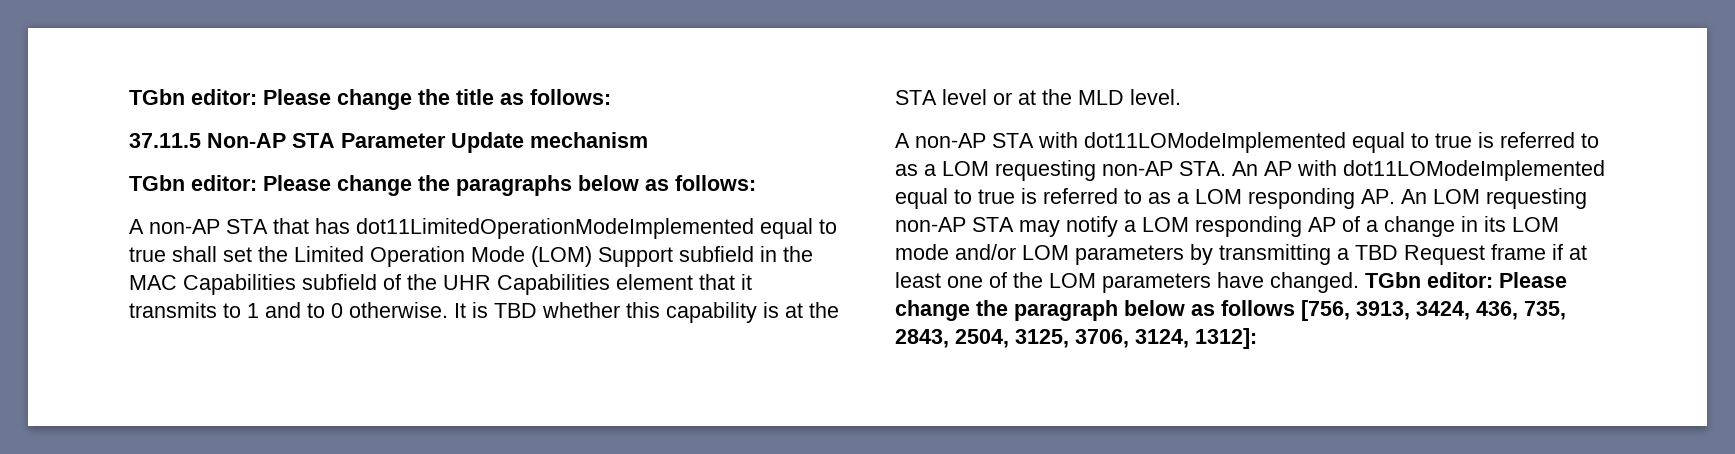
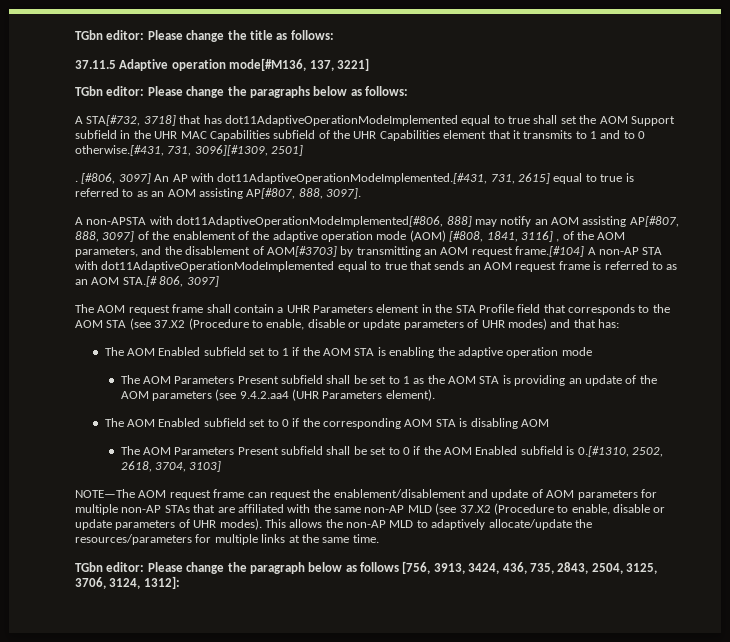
[207,132,648,153] Non-AP STA Parameter Update mechanism -> [119,58,369,71] Adaptive operation mode[#M136, 137, 3221]
[149,219,268,234] non-AP STA -> [86,115,176,126] STA[#732, 3718]
[356,218,754,239] dot11LimitedOperationModeImplemented -> [224,115,458,126] dot11AdaptiveOperationModeImplemented
[294,246,592,267] Limited Operation Mode (LOM) -> [599,116,628,124] AOM
(813, 254) none -> [154,131,178,139] UHR
[349,302,839,323] [895,89,1181,105] [895,132,1599,153] [895,160,1605,181] [895,188,1587,209] [895,216,1559,237] [895,244,1587,265] [895,272,1359,293] otherwise. It is TBD whether this capability is at the STA level or at the MLD level. // A non-AP STA with dot11LOModeImplemented equal to true is referred to as a LOM requesting non-AP STA. An AP with dot11LOModeImplemented equal to true is referred to as a LOM responding AP. An LOM requesting non-AP STA may notify a LOM responding AP of a change in its LOM mode and/or LOM parameters by transmitting a TBD Request frame if at least one of the LOM parameters have changed. -> [75,145,304,156] [75,173,634,184] [75,188,361,199] [75,216,679,227] [75,230,626,242] [75,246,663,257] [75,261,678,272] [75,276,219,287] [75,304,670,315] [75,318,619,330] [104,347,592,358] [120,375,657,386] [120,389,435,401] [104,418,549,429] [120,446,663,457] [120,461,222,472] [75,489,657,500] [75,503,666,515] [75,518,592,530] [75,534,379,545] otherwise.[#431, 731, 3096][#1309, 2501] // . [#806, 3097] An AP with dot11AdaptiveOperationModeImplemented.[#431, 731, 2615] equal to true is referred to as an AOM assisting AP[#807, 888, 3097]. // A non-APSTA with dot11AdaptiveOperationModeImplemented[#806, 888] may notify an AOM assisting AP[#807, 888, 3097] of the enablement of the adaptive operation mode (AOM) [#808, 1841, 3116] , of the AOM parameters, and the disablement of AOM[#3703] by transmitting an AOM request frame.[#104] A non-AP STA with dot11AdaptiveOperationModeImplemented equal to true that sends an AOM request frame is referred to as an AOM STA.[# 806, 3097] // The AOM request frame shall contain a UHR Parameters element in the STA Profile field that corresponds to the AOM STA (see 37.X2 (Procedure to enable, disable or update parameters of UHR modes) and that has: // The AOM Enabled subfield set to 1 if the AOM STA is enabling the adaptive operation mode // The AOM Parameters Present subfield shall be set to 1 as the AOM STA is providing an update of the AOM parameters (see 9.4.2.aa4 (UHR Parameters element). // The AOM Enabled subfield set to 0 if the corresponding AOM STA is disabling AOM // The AOM Parameters Present subfield shall be set to 0 if the AOM Enabled subfield is 0.[#1310, 2502, 2618, 3704, 3103] // NOTE—The AOM request frame can request the enablement/disablement and update of AOM parameters for multiple non-AP STAs that are affiliated with the same non-AP MLD (see 37.X2 (Procedure to enable, disable or update parameters of UHR modes). This allows the non-AP MLD to adaptively allocate/update the resources/parameters for multiple links at the same time. //

